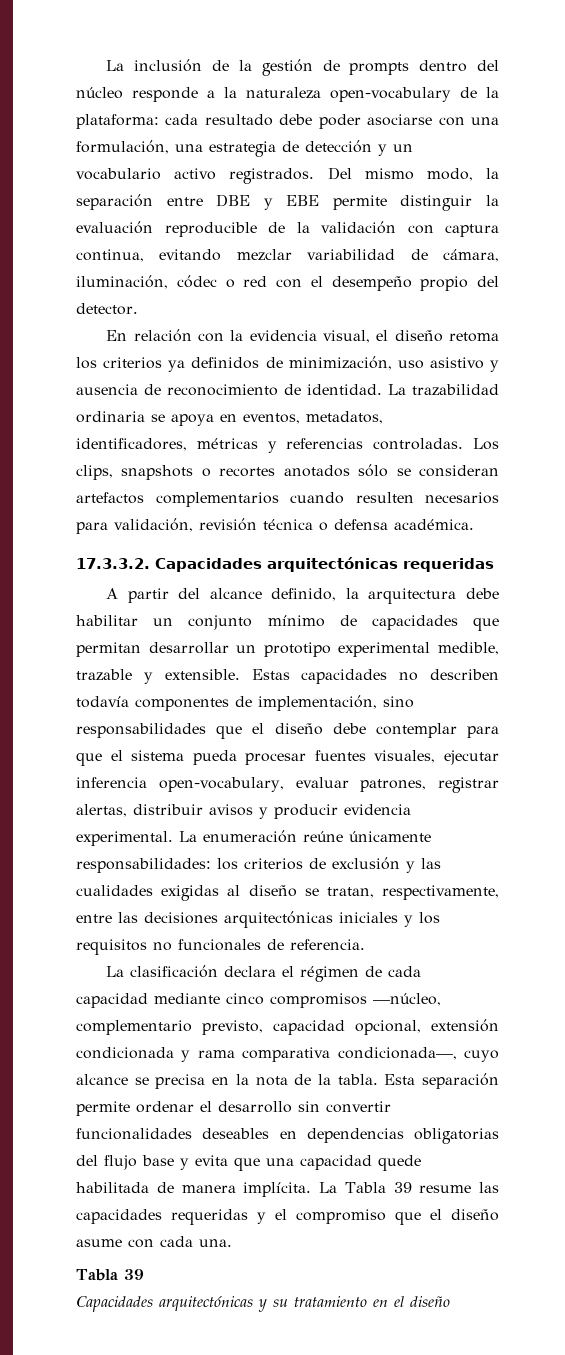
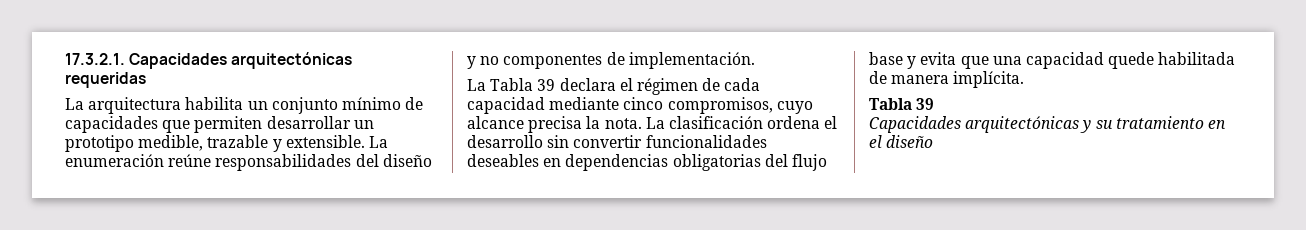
[106,59,500,76] [76,87,499,102] [76,114,499,129] [76,140,413,157] [76,167,500,184] [76,194,499,211] [76,221,499,237] [76,249,499,262] [76,275,499,291] [76,303,138,315] [106,329,500,343] [76,356,499,372] [76,384,499,396] [76,411,383,426] [76,438,500,453] [76,464,499,480] [76,492,499,507] [76,518,474,534] [76,557,494,572] [106,588,500,604] [76,615,138,626] La inclusión de la gestión de prompts dentro del núcleo responde a la naturaleza open-vocabulary de la plataforma: cada resultado debe poder asociarse con una formulación, una estrategia de detección y un vocabulario activo registrados. Del mismo modo, la separación entre DBE y EBE permite distinguir la evaluación reproducible de la validación con captura continua, evitando mezclar variabilidad de cámara, iluminación, códec o red con el desempeño propio del detector. // En relación con la evidencia visual, el diseño retoma los criterios ya definidos de minimización, uso asistivo y ausencia de reconocimiento de identidad. La trazabilidad ordinaria se apoya en eventos, metadatos, identificadores, métricas y referencias controladas. Los clips, snapshots o recortes anotados sólo se consideran artefactos complementarios cuando resulten necesarios para validación, revisión técnica o defensa académica. // 17.3.3.2. Capacidades arquitectónicas requeridas // A partir del alcance definido, la arquitectura debe habilitar -> [65,52,353,69] [65,72,146,88] [65,97,244,114] 17.3.2.1. Capacidades arquitectónicas requeridas // La arquitectura habilita
[76,642,141,657] permitan -> [194,116,263,133] permiten
[338,642,431,657] experimental -> (134, 143) none
[251,669,499,684] [76,695,414,711] [76,723,499,739] [76,750,499,766] [76,777,499,793] [76,804,411,819] [76,830,431,846] [76,857,441,873] [76,885,499,901] [76,911,440,928] [76,939,365,955] [106,965,219,978] Estas capacidades no describen todavía componentes de implementación, sino responsabilidades que el diseño debe contemplar para que el sistema pueda procesar fuentes visuales, ejecutar inferencia open-vocabulary, evaluar patrones, registrar alertas, distribuir avisos y producir evidencia experimental. La enumeración reúne únicamente responsabilidades: los criterios de exclusión y las cualidades exigidas al diseño se tratan, respectivamente, entre las decisiones arquitectónicas iniciales y los requisitos no funcionales de referencia. // La clasificación -> [368,136,388,148] [65,154,432,171] [467,52,755,69] [467,78,556,91] La enumeración reúne responsabilidades del diseño y no componentes de implementación. // La Tabla 39
[270,993,441,1008] [76,1019,499,1035] [76,1047,499,1062] [76,1073,499,1089] [76,1101,194,1116] compromisos —núcleo, complementario previsto, capacidad opcional, extensión condicionada y rama comparativa condicionada—, cuyo alcance se precisa en la nota de la tabla. Esta separación permite ordenar -> [667,97,813,114] [467,116,821,133] compromisos, cuyo alcance precisa la nota. La clasificación ordena
[319,1182,499,1193] [76,1209,499,1225] [76,1236,232,1248] La Tabla 39 resume las capacidades requeridas y el compromiso que el diseño asume con cada una. -> (1025, 79) none

